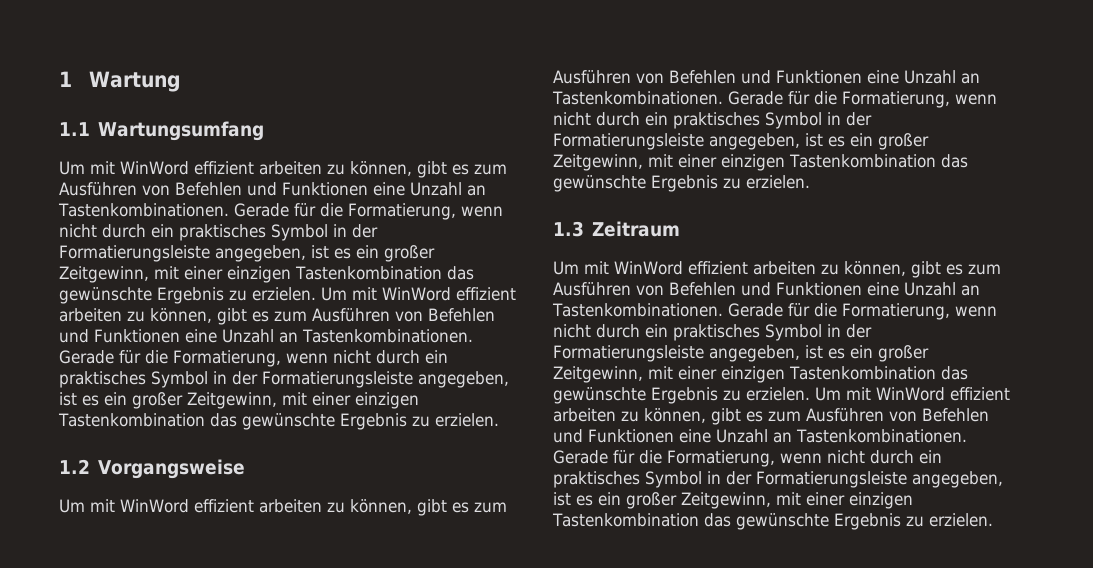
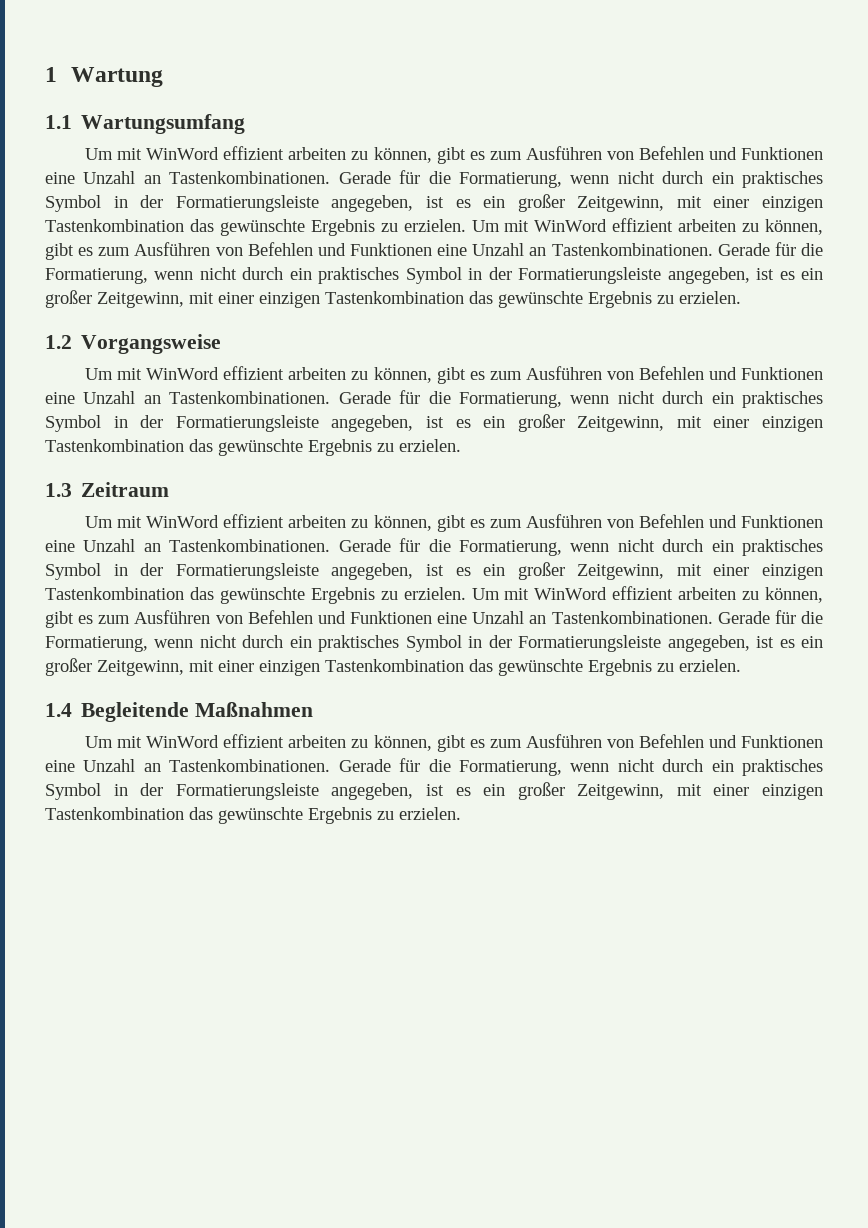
(993, 520) none -> [45,702,314,722] [85,734,823,752] [45,758,823,776] [45,782,823,800] [45,807,461,824] // 1.4 Begleitende Maßnahmen // Um mit WinWord effizient arbeiten zu können, gibt es zum Ausführen von Befehlen und Funktionen eine Unzahl an Tastenkombinationen. Gerade für die Formatierung, wenn nicht durch ein praktisches Symbol in der Formatierungsleiste angegeben, ist es ein großer Zeitgewinn, mit einer einzigen Tastenkombination das gewünschte Ergebnis zu erzielen.

